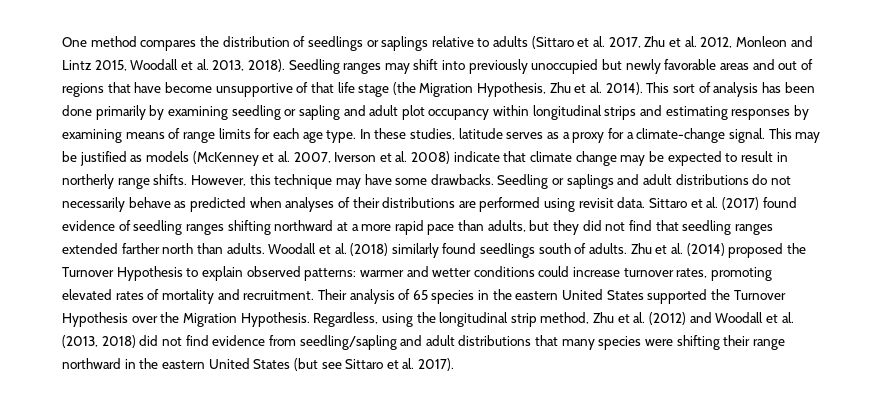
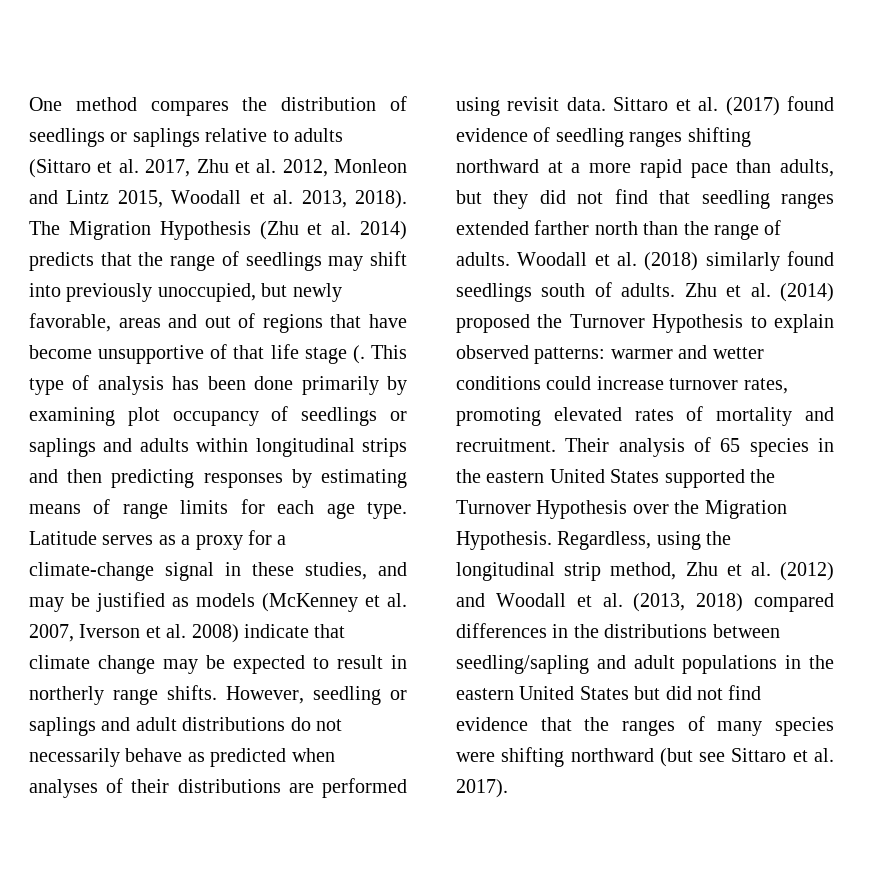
[288,59,382,74] Seedling ranges -> [29,221,407,240] [29,251,322,271] The Migration Hypothesis (Zhu et al. 2014) predicts that the range of seedlings
[531,59,599,74] unoccupied -> [157,283,256,302] unoccupied,
[664,59,717,70] favorable -> [29,313,111,332] favorable,
[392,82,695,97] (the Migration Hypothesis, Zhu et al. 2014). This sort -> [352,345,408,364] [29,378,64,395] (. This type
[231,105,490,120] seedling or sapling and adult plot occupancy -> [127,406,408,426] [29,438,189,457] plot occupancy of seedlings or saplings and adults
[665,106,728,120] estimating -> [67,469,195,488] then predicting
[62,129,122,143] examining -> [321,469,407,488] estimating
[359,128,503,140] In these studies, latitude -> [29,531,97,545] Latitude
[728,128,792,143] signal. This -> [165,562,407,581] signal in these studies, and
[249,174,549,189] this technique may have some drawbacks. Seedling -> [313,686,381,705] seedling
(223, 248) none -> [683,220,782,240] the range of
[139,335,785,350] [62,358,291,369] did not find evidence from seedling/sapling and adult distributions that many species were shifting their range northward in the eastern United States -> [754,593,834,612] [456,623,780,638] [456,655,834,674] [456,685,762,700] [456,716,834,736] [456,747,654,767] compared differences in the distributions between seedling/sapling and adult populations in the eastern United States but did not find evidence that the ranges of many species were shifting northward

